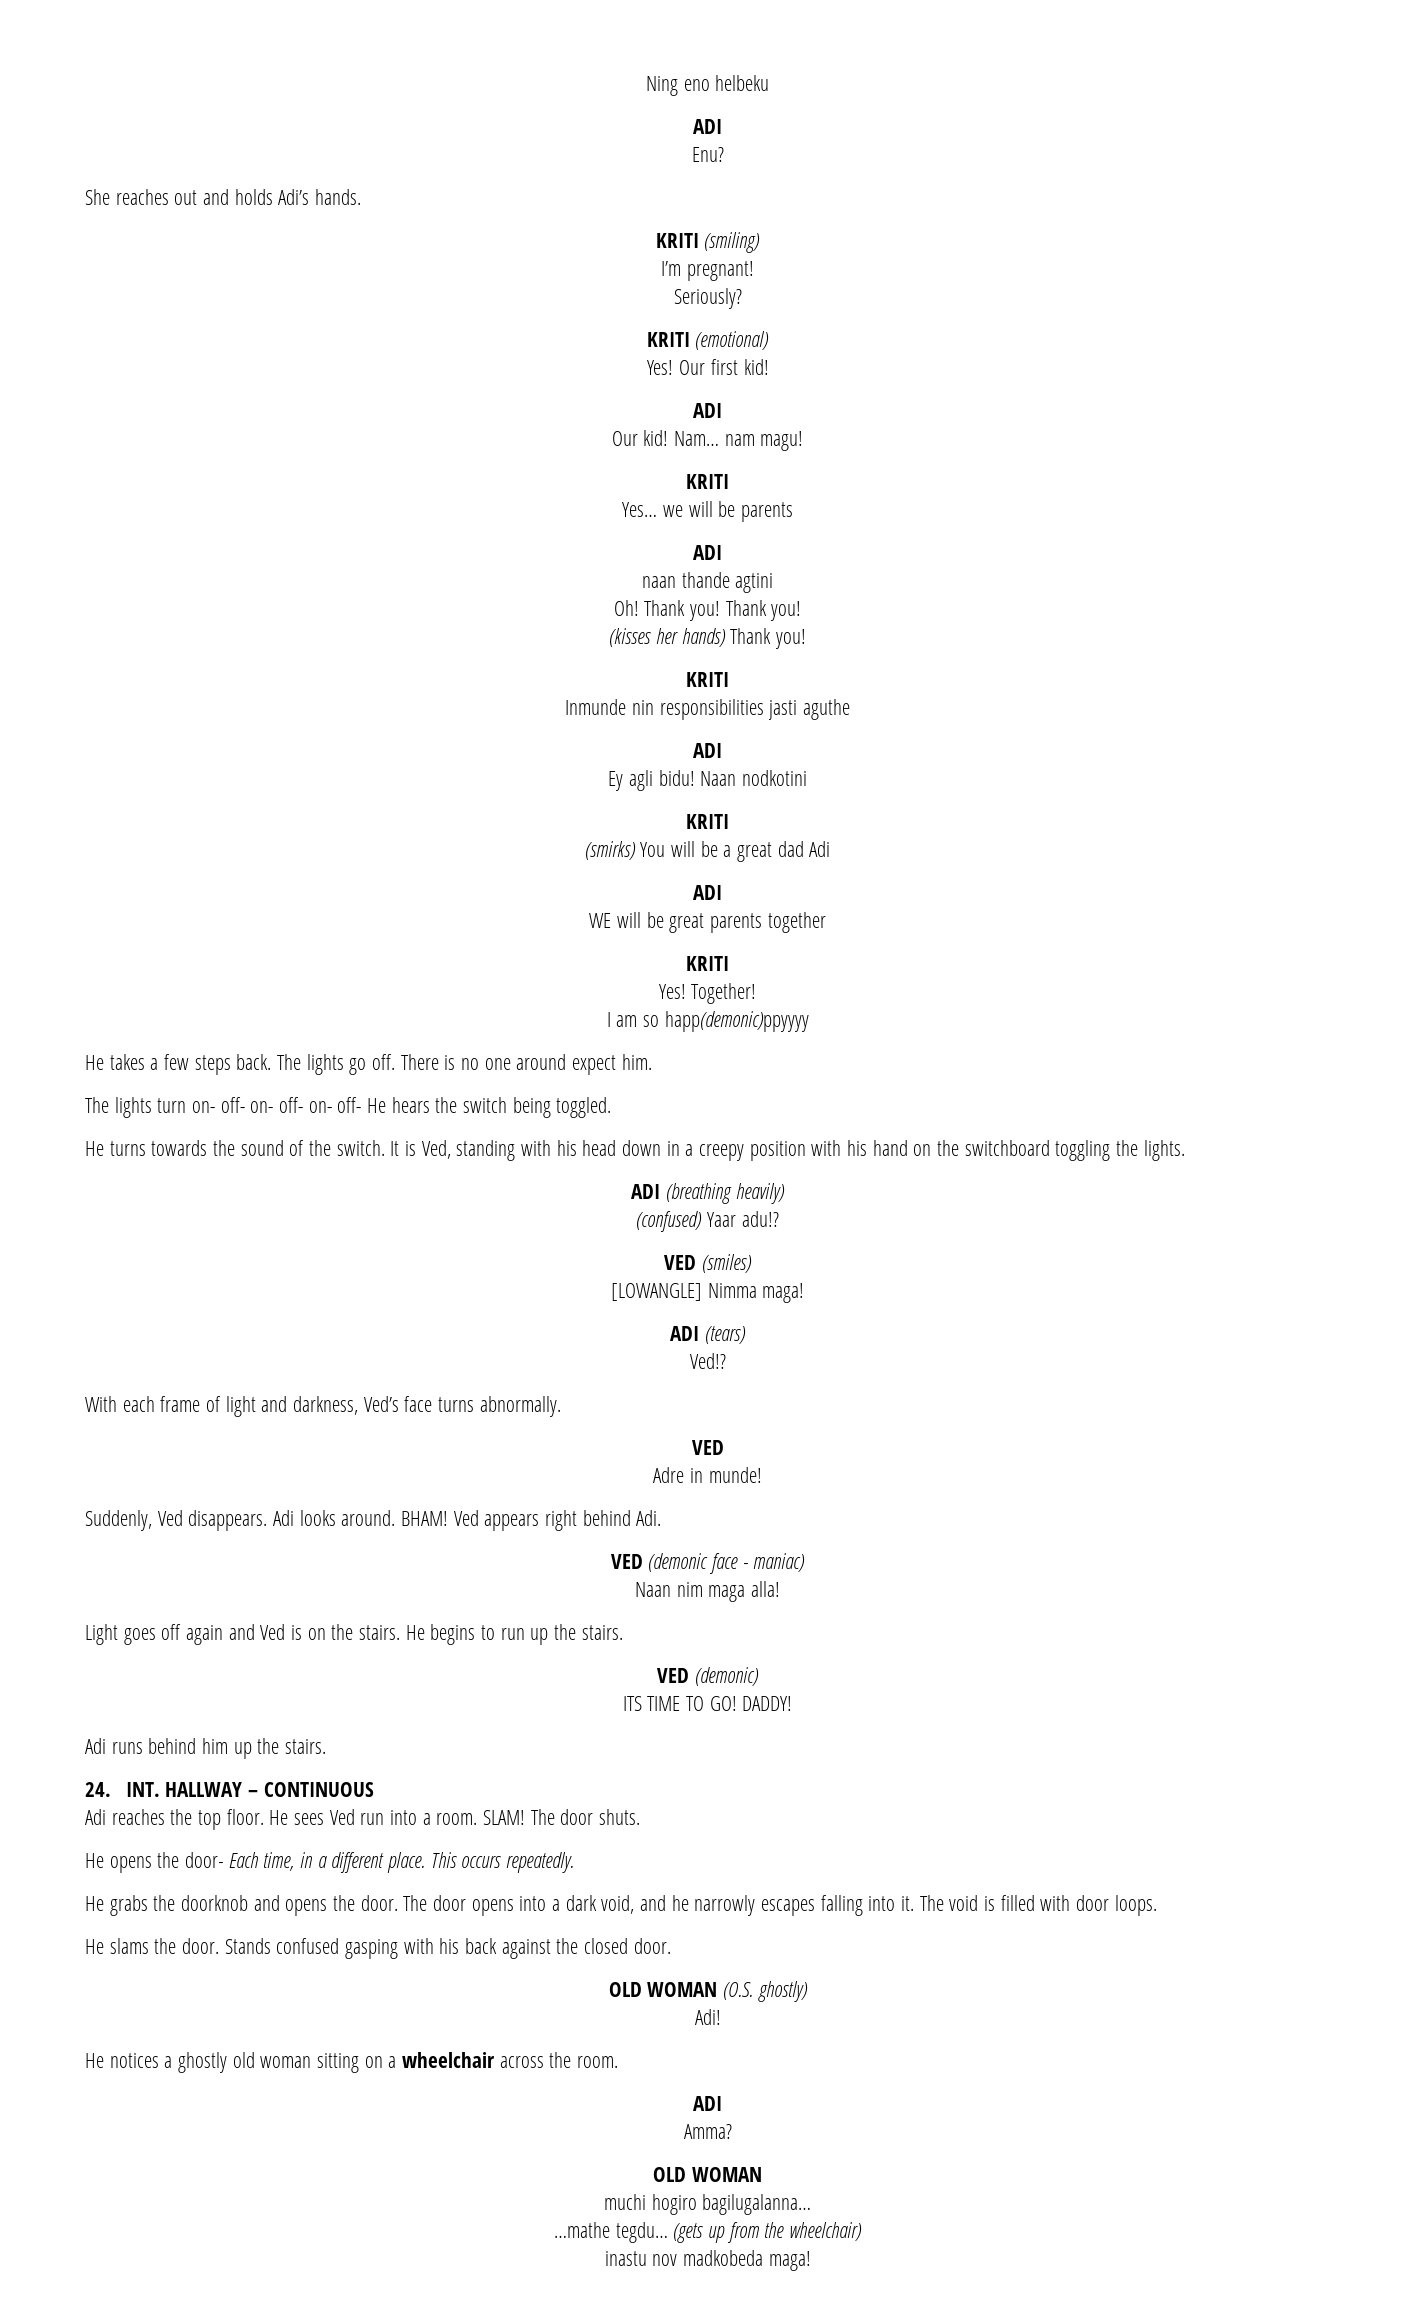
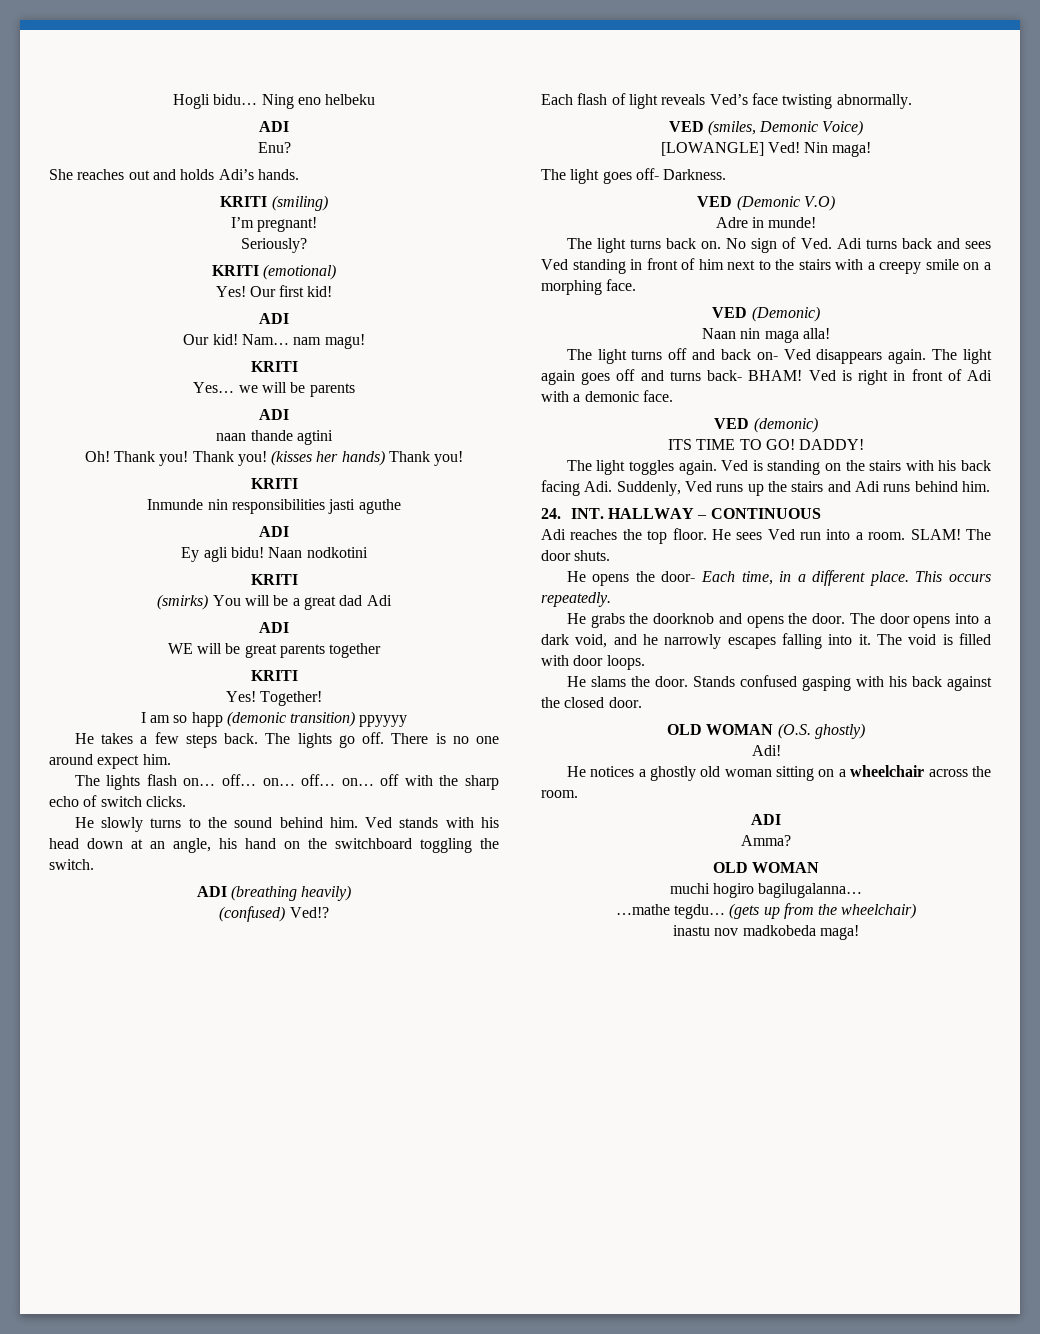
(645, 86) none -> [172,94,258,109] Hogli bidu…
(802, 611) // -> (267, 458) none
[664,1011,809,1032] happ(demonic)ppyyyy -> [191,711,408,727] happ (demonic transition) ppyyyy
[157,1097,612,1118] [85,1140,842,1161] turn on- off- on- off- on- off- He hears the switch being toggled. // He turns towards the sound of the switch. It is Ved, standing with his head down in a creepy position with -> [146,774,500,790] [49,795,186,807] [74,817,499,832] [49,838,211,853] flash on… off… on… off… on… off with the sharp echo of switch clicks. // He slowly turns to the sound behind him. Ved stands with his head down at an angle,
[1143,1140,1185,1161] lights. -> [49,859,94,870] switch.
[707,1211,779,1227] [664,1254,752,1273] [610,1283,805,1303] [670,1326,746,1344] [689,1353,726,1369] [85,1396,359,1417] Yaar adu!? // VED (smiles) // [LOWANGLE] Nimma maga! // ADI (tears) // Ved!? // With each frame of light and darkness, -> [289,907,329,918] [541,93,706,109] Ved!? // Each flash of light reveals
[438,1397,475,1412] turns -> [782,94,833,109] twisting
[653,1467,762,1483] [85,1510,662,1531] [610,1553,806,1574] [634,1582,703,1597] // Adre in munde! // Suddenly, Ved disappears. Adi looks around. BHAM! Ved appears right behind Adi. // VED (demonic face - maniac) // Naan nim -> [707,120,864,136] [660,142,872,157] [541,168,727,184] [697,195,835,211] [715,217,817,228] [566,237,991,253] [541,258,992,274] [541,279,637,295] [712,306,820,322] [702,328,761,339] (smiles, Demonic Voice) // [LOWANGLE] Ved! Nin maga! // The light goes off- Darkness. // VED (Demonic V.O) // Adre in munde! // The light turns back on. No sign of Ved. Adi turns back and sees Ved standing in front of him next to the stairs with a creepy smile on a morphing face. // VED (Demonic) // Naan nin
[85,1624,623,1645] Light goes off again and Ved is on the stairs. He begins to run up the stairs. -> [566,348,992,364] [541,369,992,385] [541,390,673,402] The light turns off and back on- Ved disappears again. The light again goes off and turns back- BHAM! Ved is right in front of Adi with a demonic face.
[85,1738,327,1759] Adi runs behind him up the stairs. -> [566,460,991,475] [541,480,990,496] The light toggles again. Ved is standing on the stairs with his back facing Adi. Suddenly, Ved runs up the stairs and Adi runs behind him.

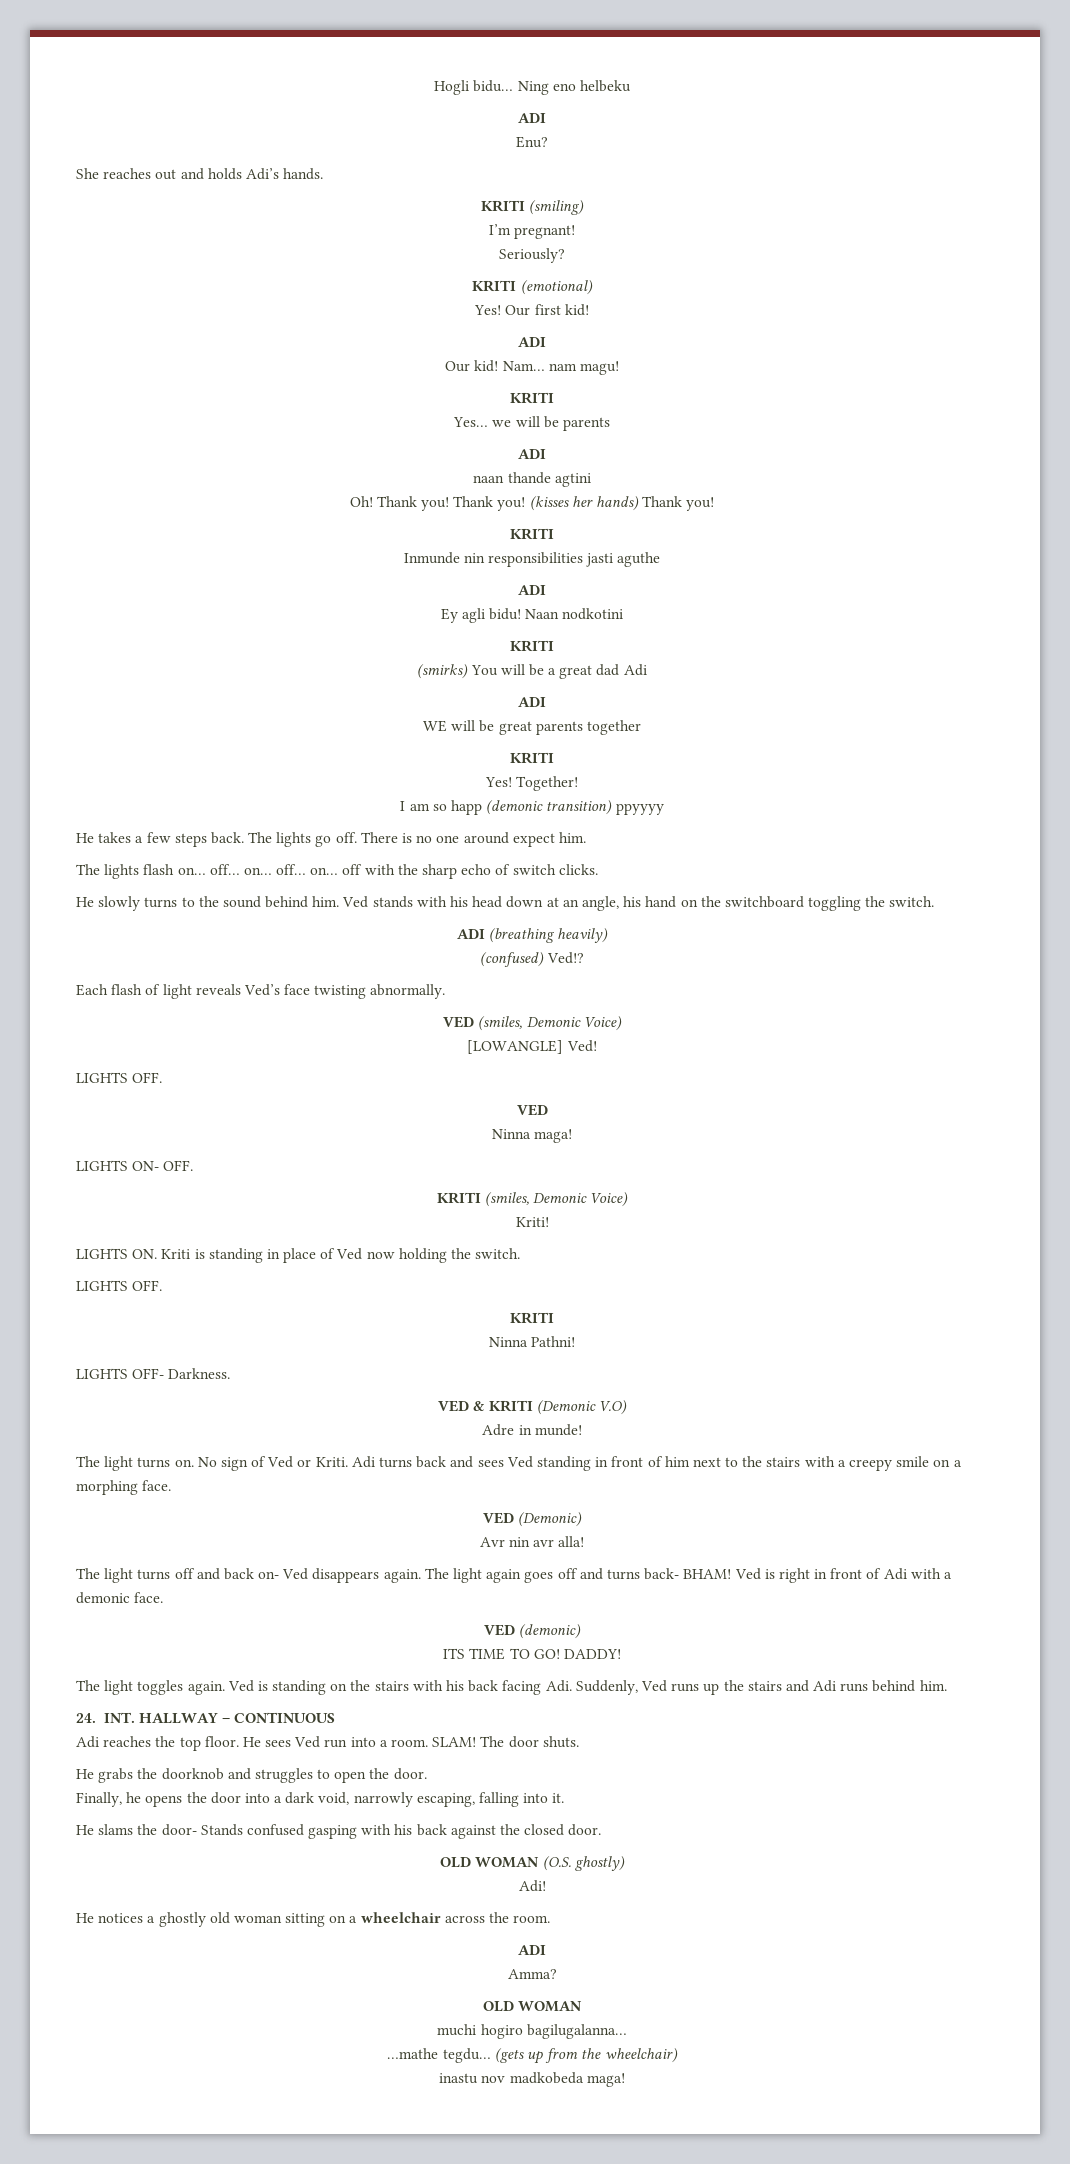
[804,142,872,157] [541,168,659,184] Nin maga! // The light goes off- -> [76,1072,163,1083] [516,1104,548,1116] [491,1129,573,1143] [76,1160,194,1171] [436,1192,629,1207] [515,1217,549,1227] [76,1248,521,1263] [76,1280,163,1291] [510,1312,554,1324] [488,1336,576,1347] [76,1368,165,1379] // LIGHTS OFF. // VED // Ninna maga! // LIGHTS ON- OFF. // KRITI (smiles, Demonic Voice) // Kriti! // LIGHTS ON. Kriti is standing in place of Ved now holding the switch. // LIGHTS OFF. // KRITI // Ninna Pathni! // LIGHTS OFF-
(733, 201) none -> [473,1400,533,1412] & KRITI
[666,238,697,249] back -> (171, 1462) none
[800,238,832,249] Ved. -> [267,1456,348,1468] Ved or Kriti.
[702,328,799,343] Naan nin maga -> [479,1537,555,1547] Avr nin avr
[566,570,991,586] [541,592,611,607] // He opens the door- Each time, in a different place. This occurs repeatedly. -> (579, 1742) none
[746,613,992,628] [541,633,991,649] [541,655,645,670] opens the door. The door opens into a dark void, and he narrowly escapes falling into it. The void is filled with door loops. -> [254,1768,427,1783] [76,1792,565,1807] struggles to open the door. // Finally, he opens the door into a dark void, narrowly escaping, falling into it.
[654,676,688,687] door. -> [161,1824,197,1836] door-

